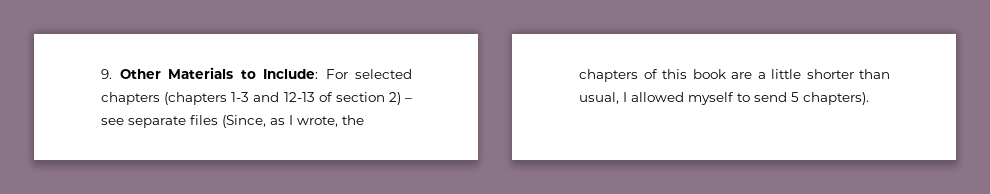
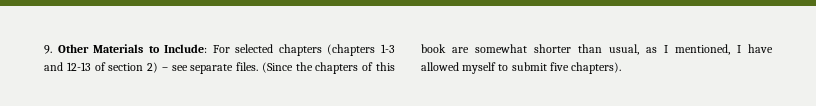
[190,115,338,128] files (Since, as I wrote, -> [236,62,293,73] files. (Since
[757,69,801,79] a little -> [475,44,527,53] somewhat
[623,92,627,102] I -> [646,44,773,55] as I mentioned, I have
[754,92,799,102] send 5 -> [511,62,569,71] submit five

